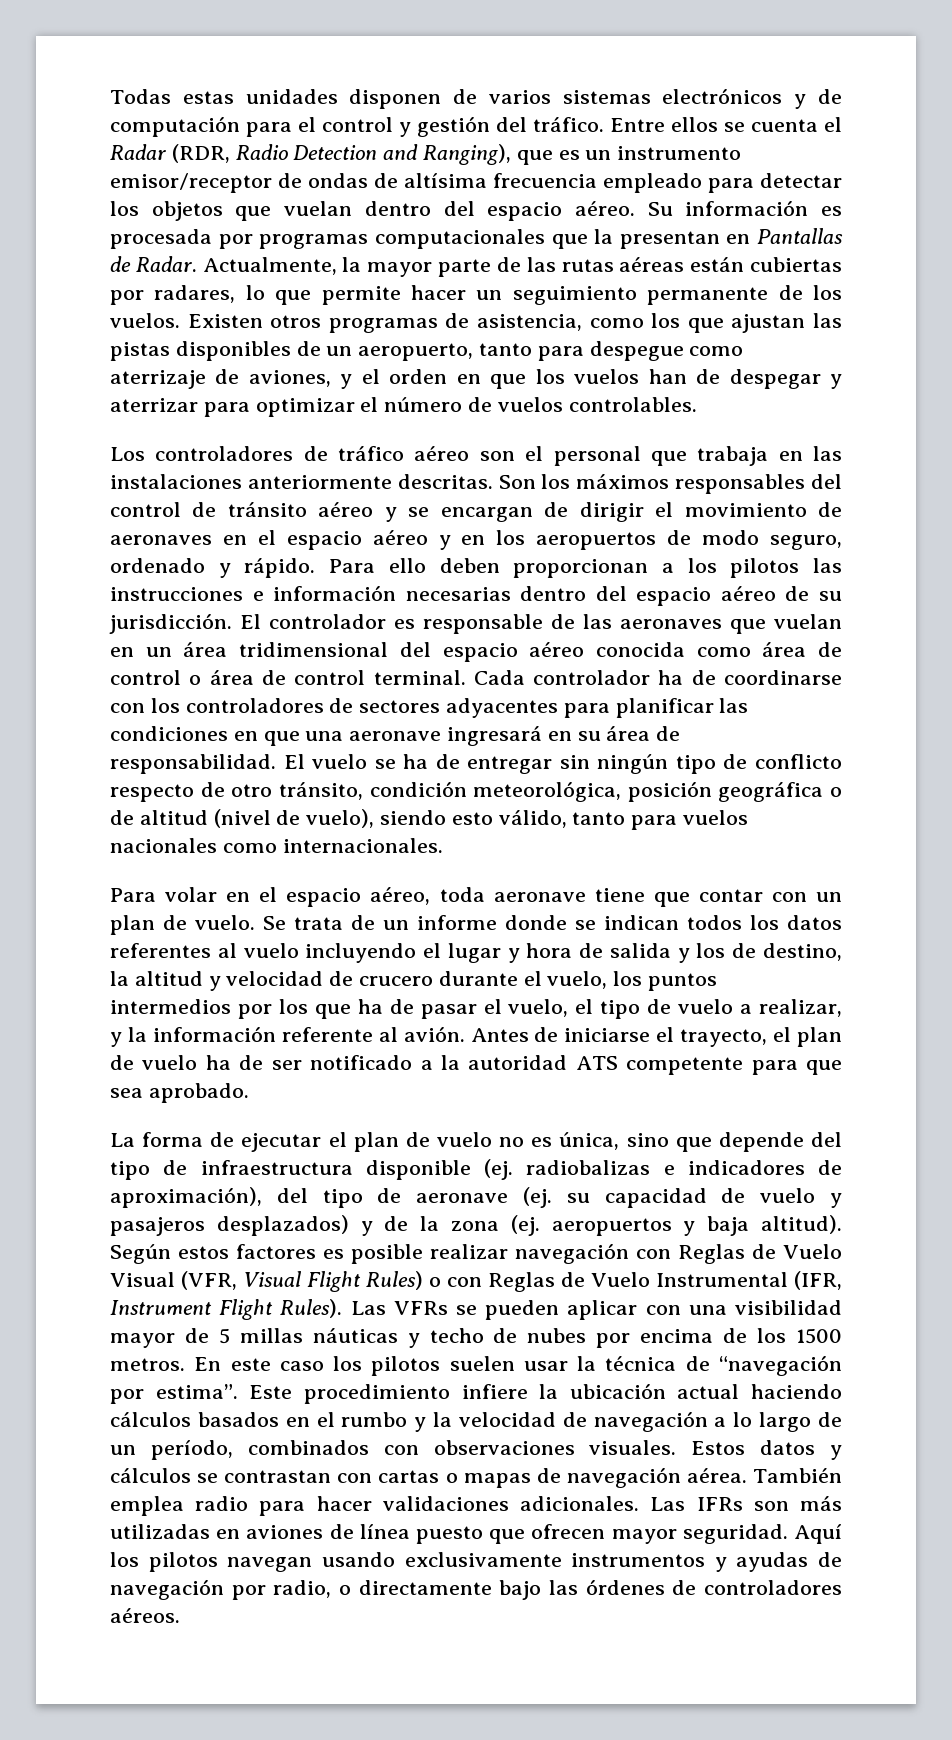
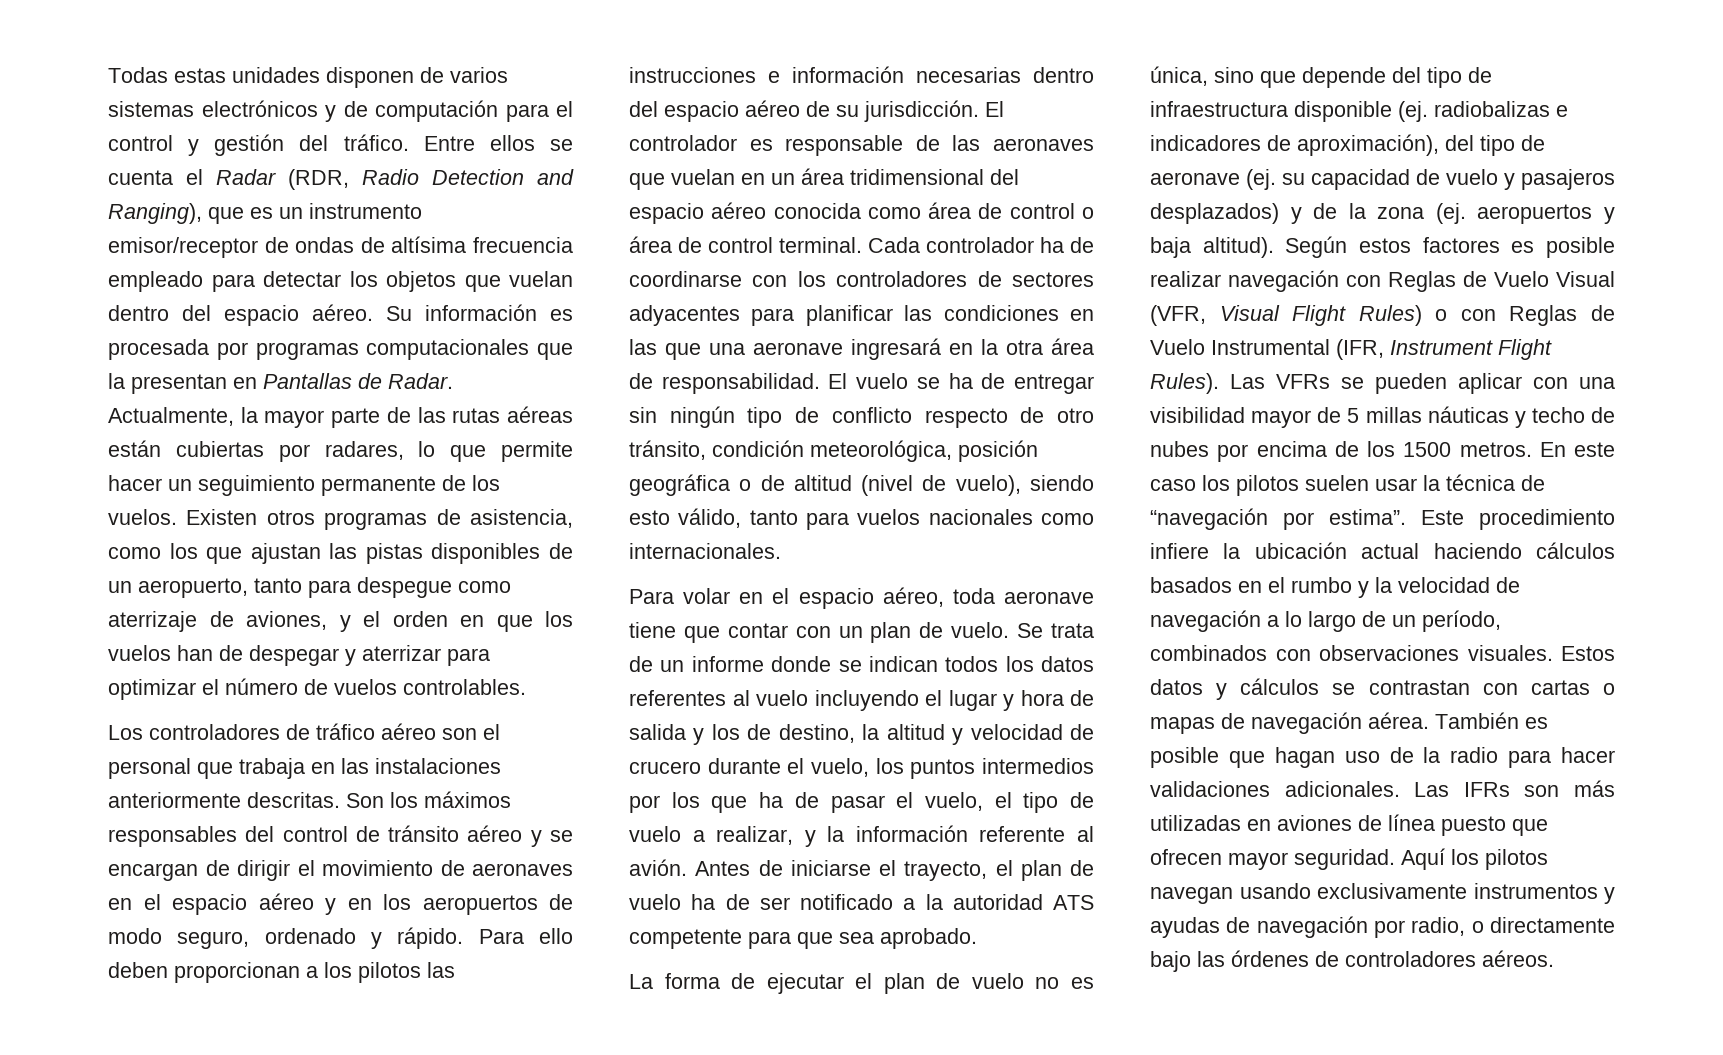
(258, 736) none -> [629,339,657,355] las
[577,731,601,741] su -> [981,339,1043,355] la otra
[110,1496,184,1516] emplea -> [1525,717,1548,729] [1150,747,1441,768] es posible que hagan uso de la

